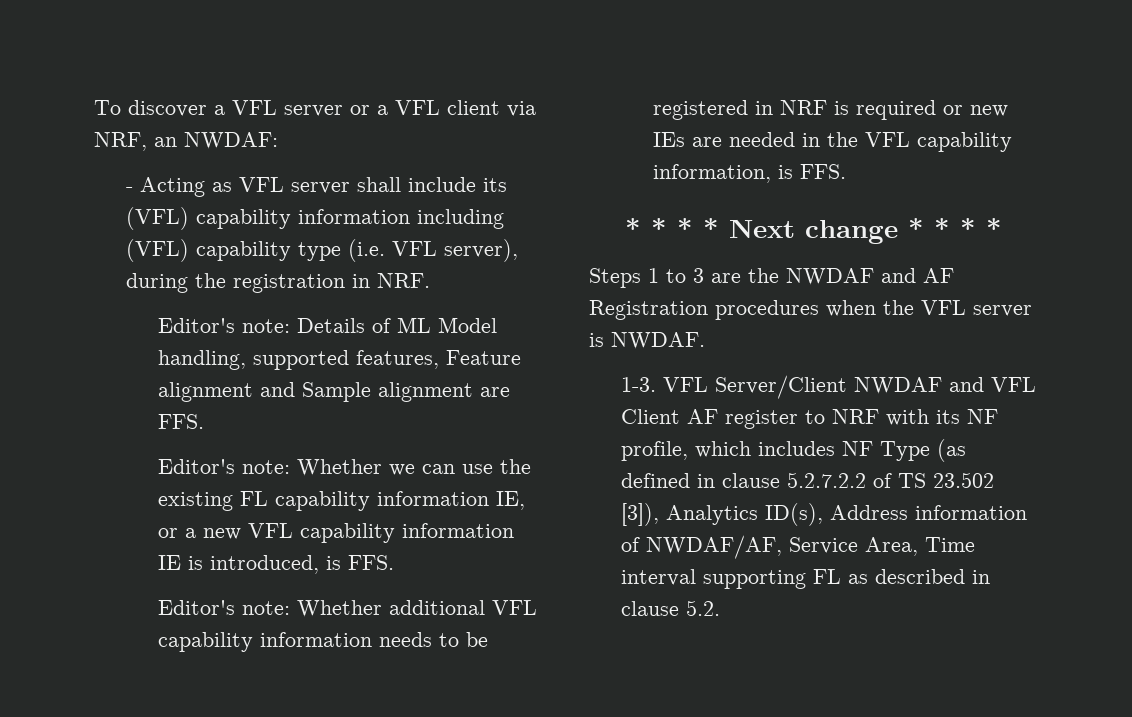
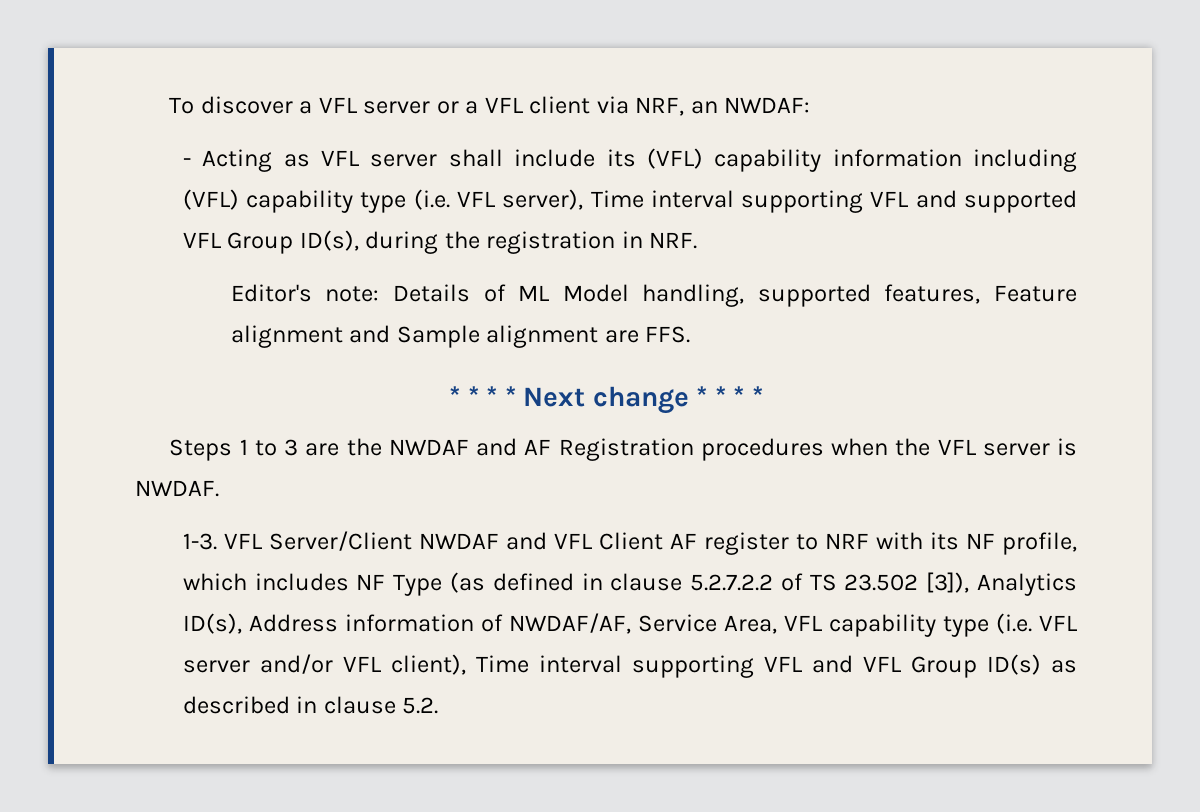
(518, 250) none -> [590,190,1077,213] [182,230,359,254] Time interval supporting VFL and supported VFL Group ID(s),
[157,459,531,476] [157,491,525,511] [157,523,514,543] [157,555,394,574] [157,600,537,617] [157,632,488,652] [652,100,1008,120] [652,132,1012,152] [652,164,846,183] // Editor's note: Whether we can use the existing FL capability information IE, or a new VFL capability information IE is introduced, is FFS. // Editor's note: Whether additional VFL capability information needs to be registered in NRF is required or new IEs are needed in the VFL capability information, is FFS. -> (691, 334) none
[924,537,975,552] [620,569,841,589] Time interval supporting FL -> [783,613,1077,637] [182,654,1041,678] VFL capability type (i.e. VFL server and/or VFL client), Time interval supporting VFL and VFL Group ID(s)

